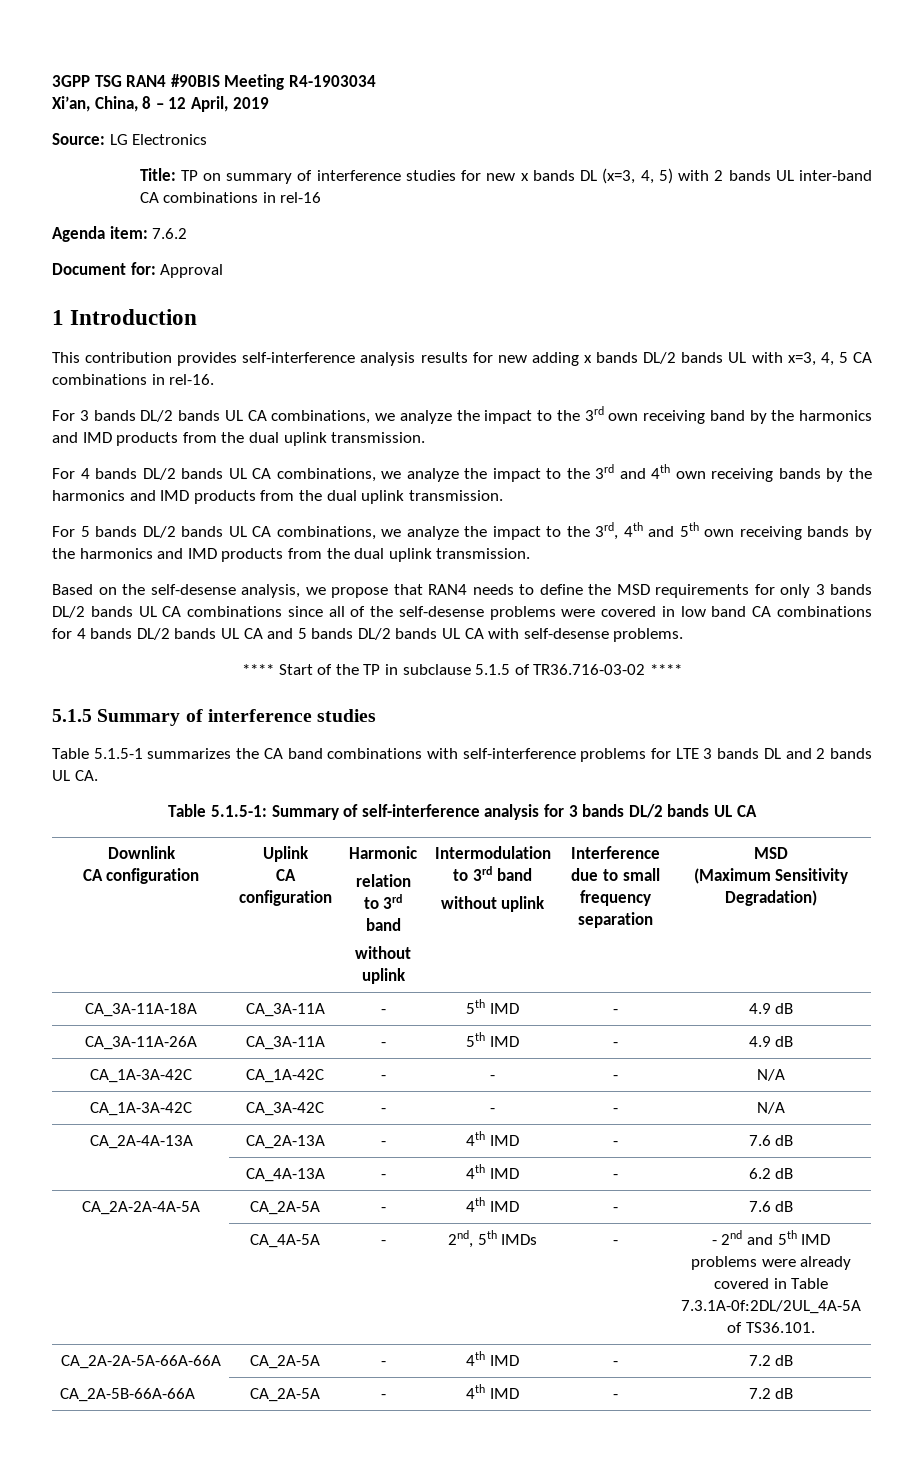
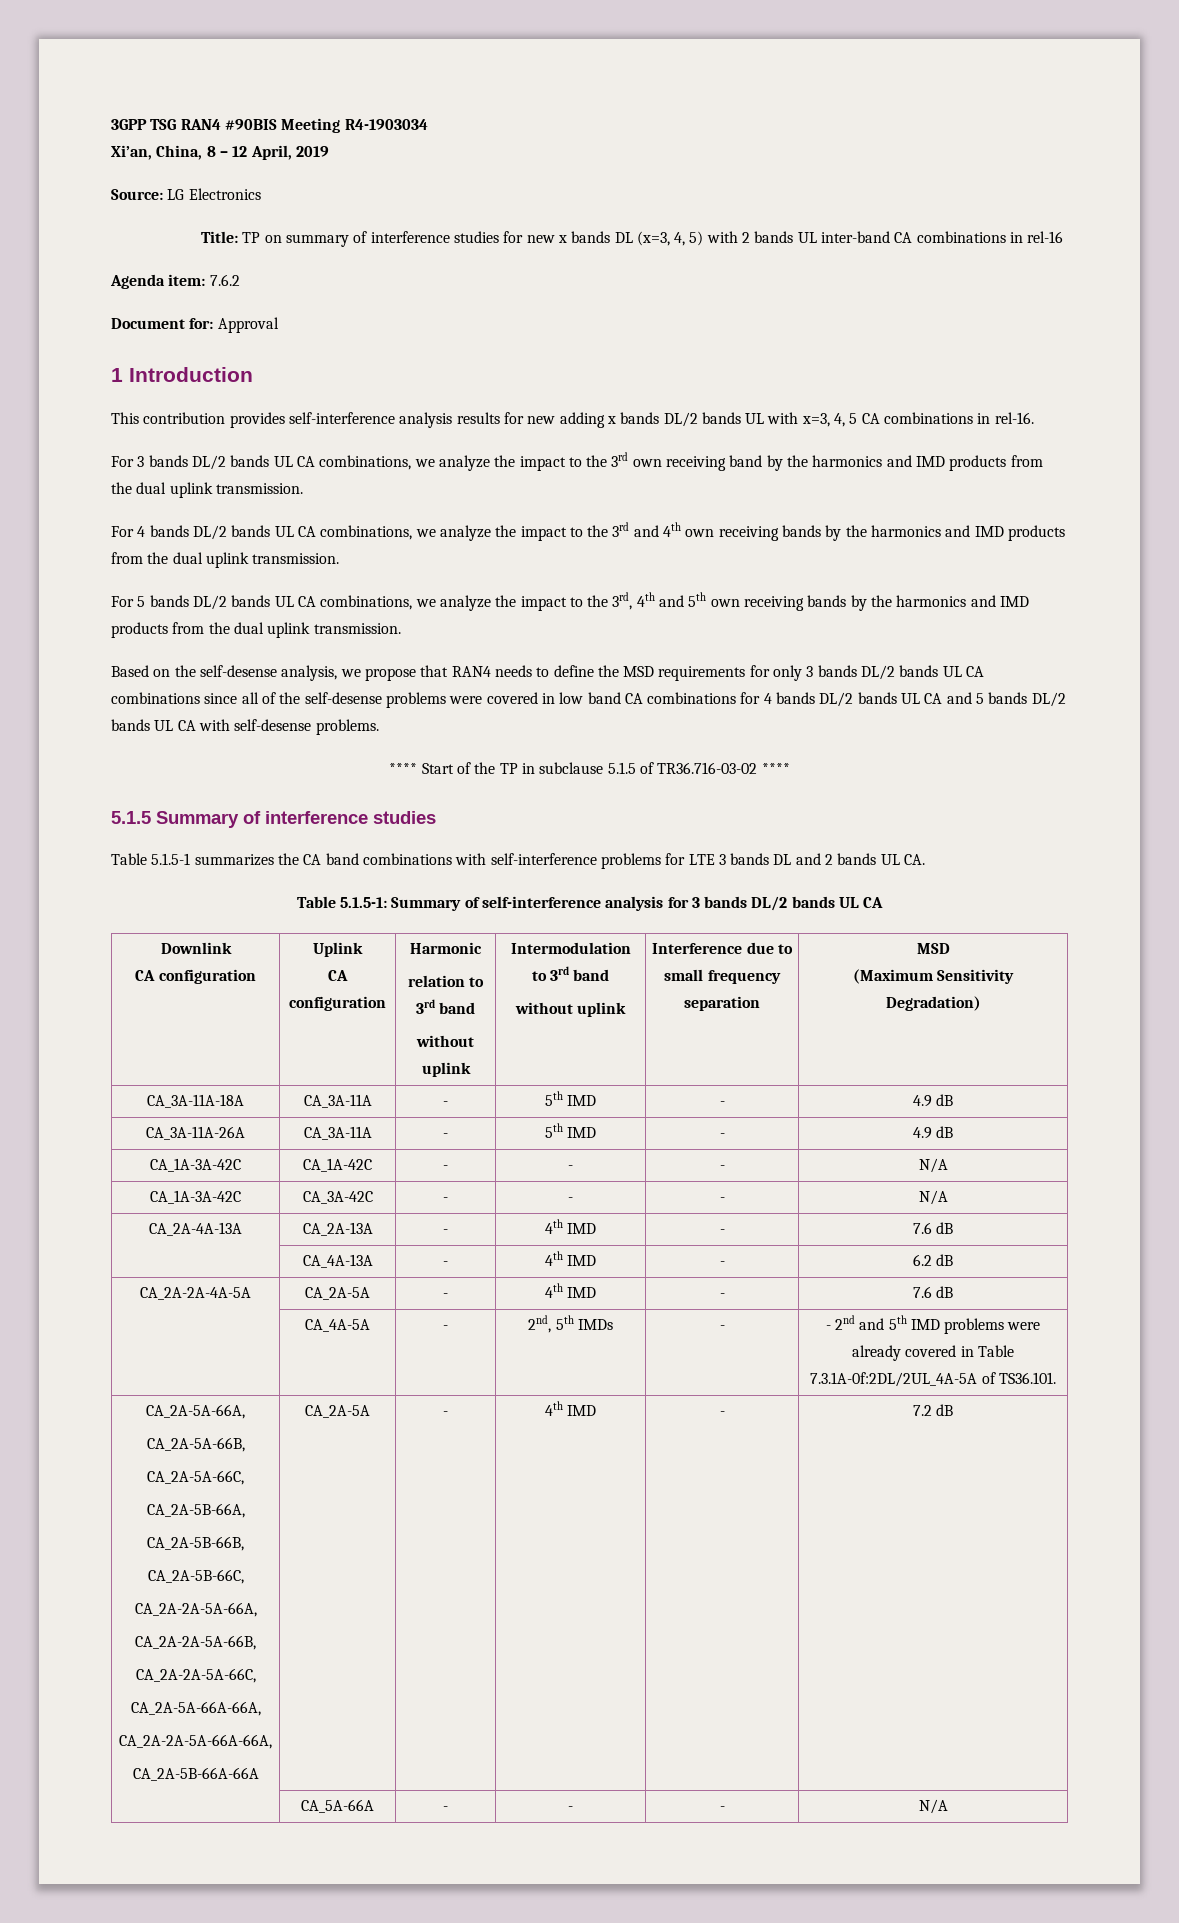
[61,1355,221,1369] CA_2A-2A-5A-66A-66A -> [146,1404,245,1419] [146,1437,245,1452] [147,1470,244,1485] [146,1503,245,1518] [147,1536,244,1551] [147,1569,244,1584] [134,1602,257,1617] [135,1635,256,1650] [135,1668,256,1683] [130,1701,261,1716] [119,1734,272,1749] [132,1767,259,1781] CA_2A-5A-66A, // CA_2A-5A-66B, // CA_2A-5A-66C, // CA_2A-5B-66A, // CA_2A-5B-66B, // CA_2A-5B-66C, // CA_2A-2A-5A-66A, // CA_2A-2A-5A-66B, // CA_2A-2A-5A-66C, // CA_2A-5A-66A-66A, // CA_2A-2A-5A-66A-66A, // CA_2A-5B-66A-66A
[60,1388,196,1402] [250,1388,320,1402] [380,1394,386,1399] [466,1384,519,1399] [613,1394,618,1399] [748,1388,794,1399] CA_2A-5B-66A-66A | CA_2A-5A | - | 4th IMD | - | 7.2 dB -> [301,1799,374,1813] [443,1806,448,1811] [568,1806,573,1811] [719,1806,725,1811] [918,1799,948,1814] | CA_5A-66A | - | - | - | N/A

